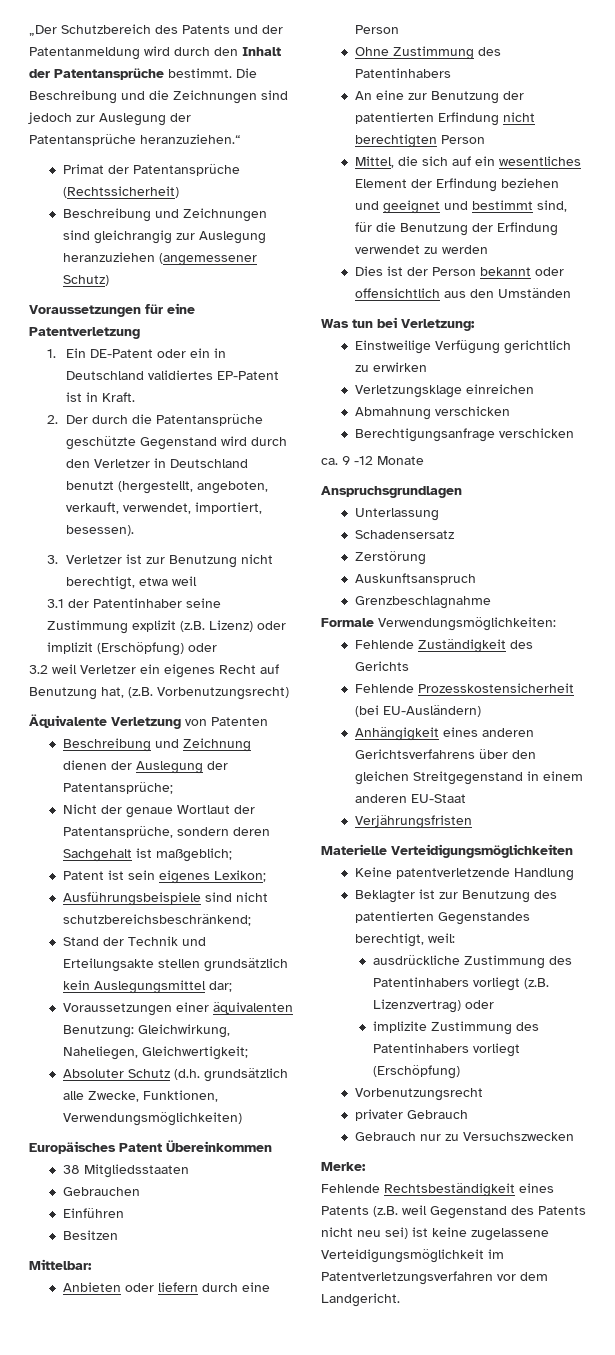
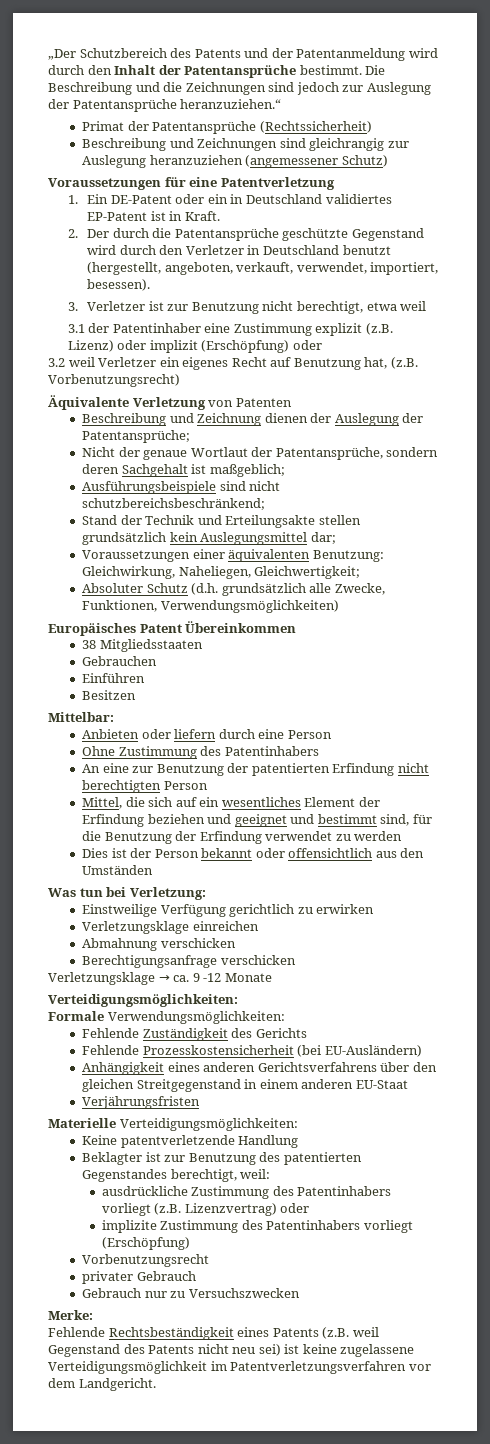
[186,598,222,608] seine -> [204,323,231,333] eine
[62,870,266,884] // Patent ist sein eigenes Lexikon; -> (285, 470) none
(574, 433) none -> [48,972,170,985] Verletzungsklage →
[321,486,462,498] [354,508,439,521] [354,530,455,539] [354,551,426,565] [354,573,476,585] [354,596,491,609] Anspruchsgrundlagen // Unterlassung // Schadensersatz // Zerstörung // Auskunftsanspruch // Grenzbeschlagnahme -> [48,994,238,1007] Verteidigungsmöglichkeiten:
[391,844,573,858] Verteidigungsmöglichkeiten -> [119,1118,298,1131] Verteidigungsmöglichkeiten:

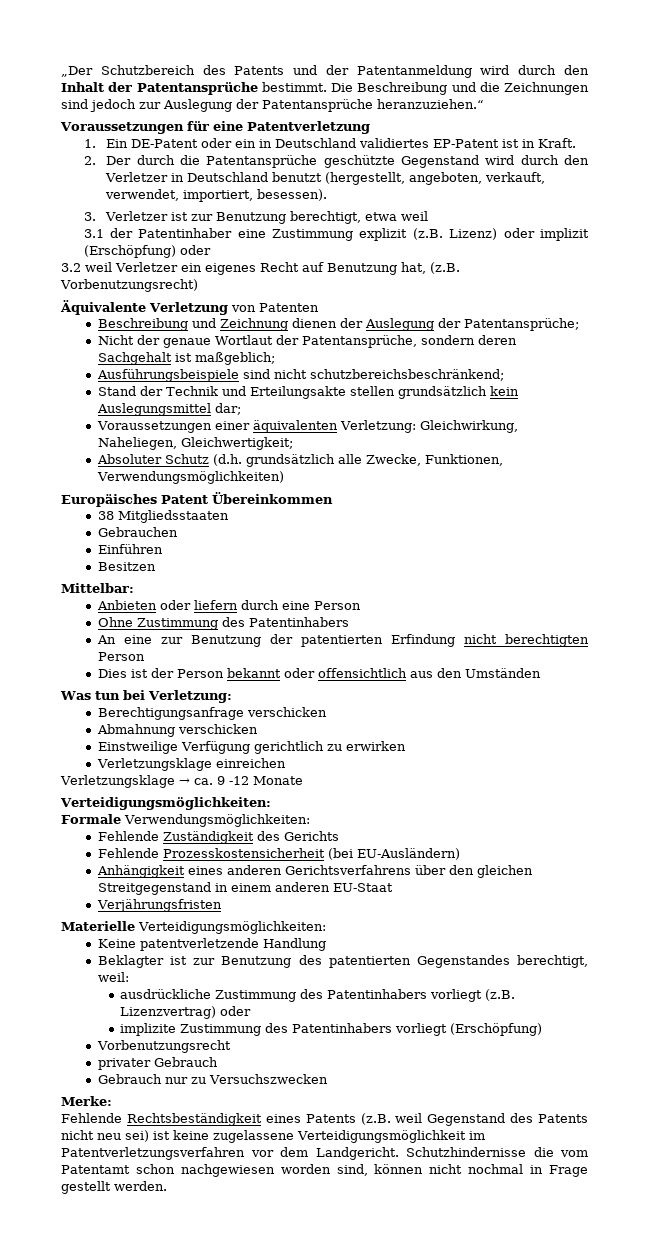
[82,121,372,134] [82,138,409,151] [82,155,388,168] // Primat der Patentansprüche (Rechtssicherheit) // Beschreibung und Zeichnungen sind gleichrangig zur Auslegung heranzuziehen (angemessener Schutz) -> (484, 104) none
[262,301,294,311] nicht -> (287, 218) none
[312,550,384,562] Benutzung: -> [339,420,416,433] Verletzung:
[82,797,380,809] [82,814,432,827] [82,831,403,844] // Mittel, die sich auf ein wesentliches Element der Erfindung beziehen und geeignet und bestimmt sind, für die Benutzung der Erfindung verwendet zu werden -> (145, 656) none
(206, 893) none -> [97,707,327,720] [96,724,258,737] // Berechtigungsanfrage verschicken // Abmahnung verschicken
[82,938,236,951] [82,955,296,968] // Abmahnung verschicken // Berechtigungsanfrage verschicken -> (286, 763) none
(156, 1384) none -> [406,1147,588,1157] [61,1164,589,1177] [61,1181,167,1194] Schutzhindernisse die vom Patentamt schon nachgewiesen worden sind, können nicht nochmal in Frage gestellt werden.

